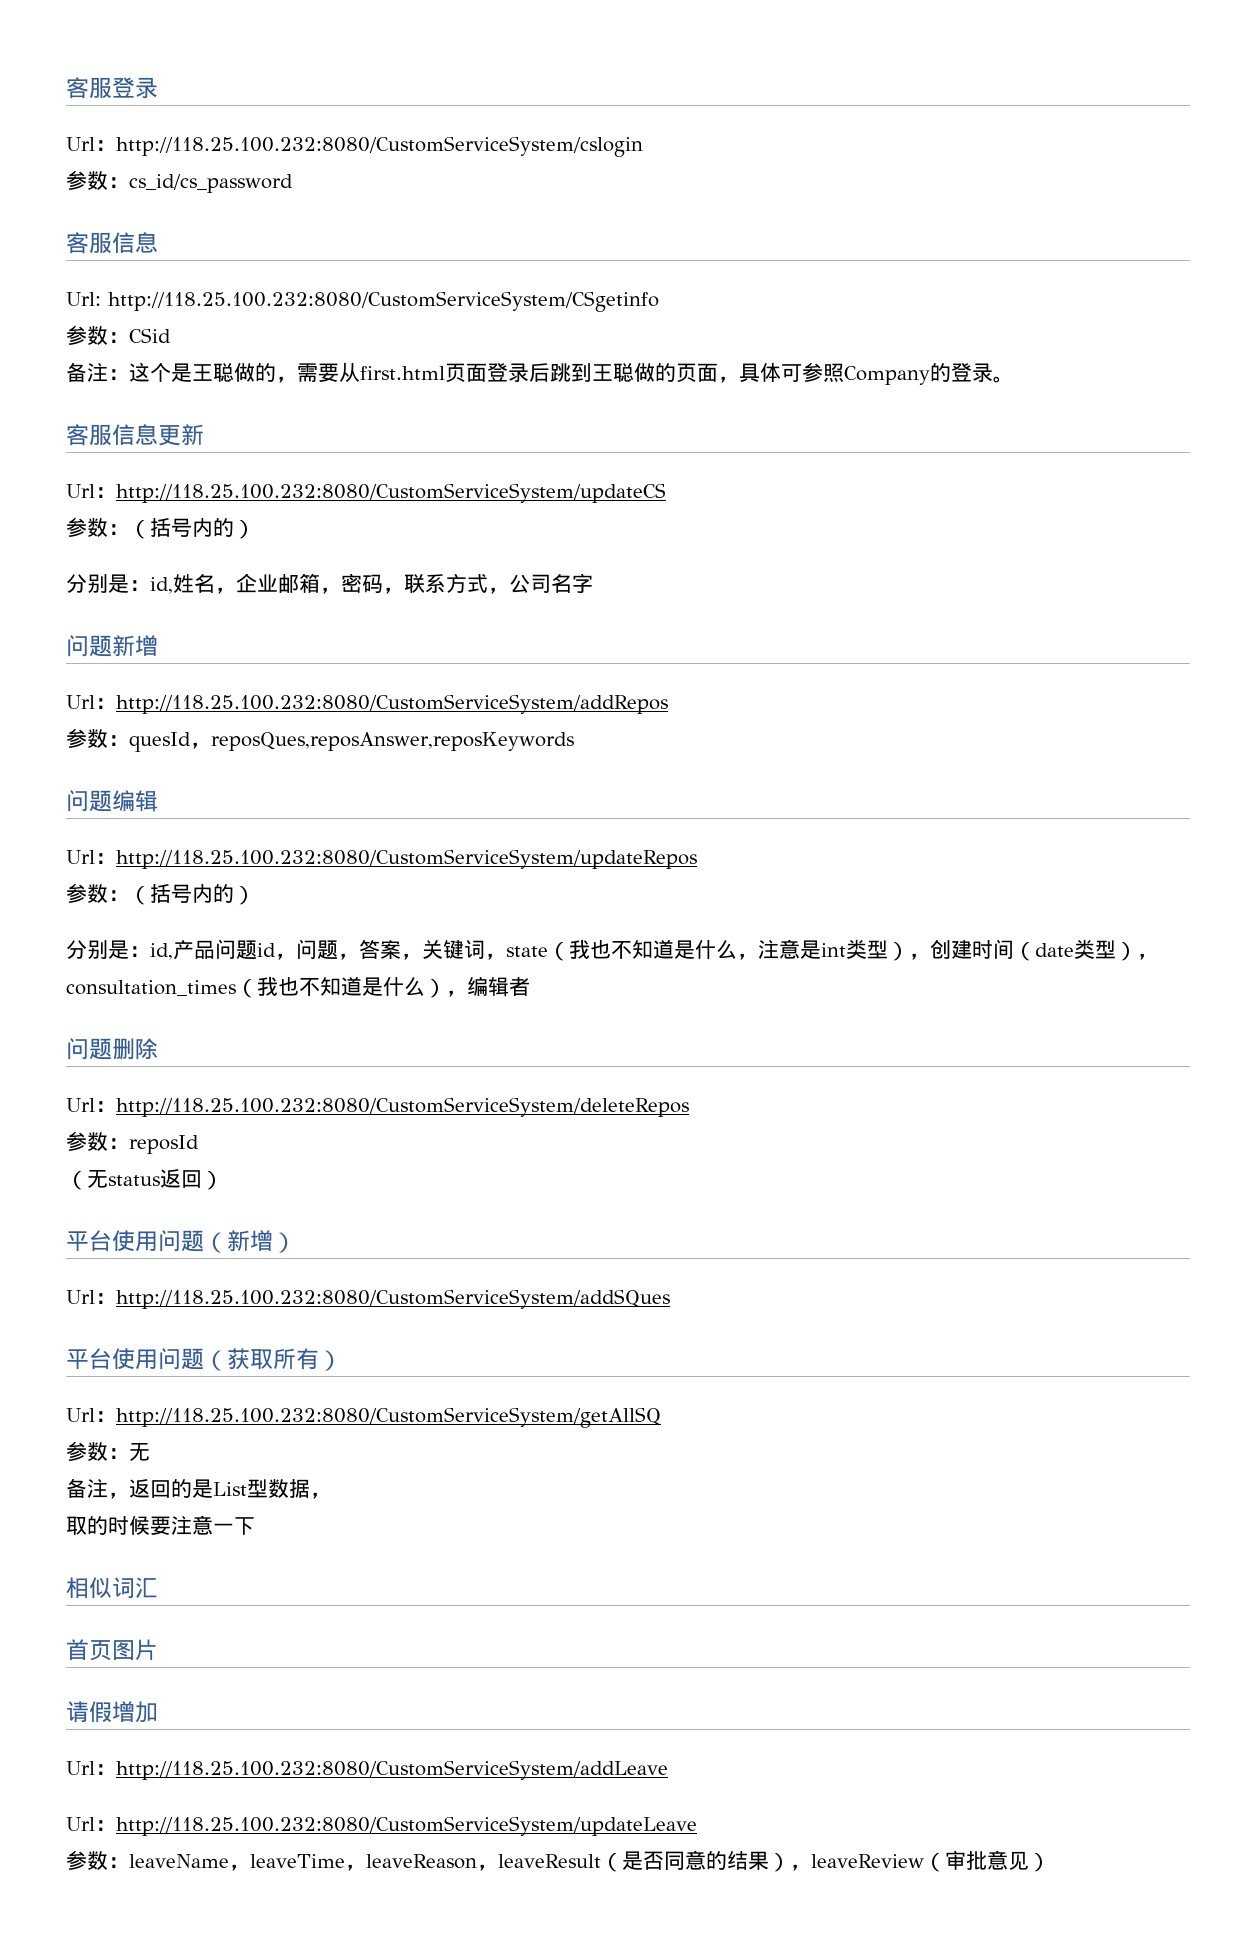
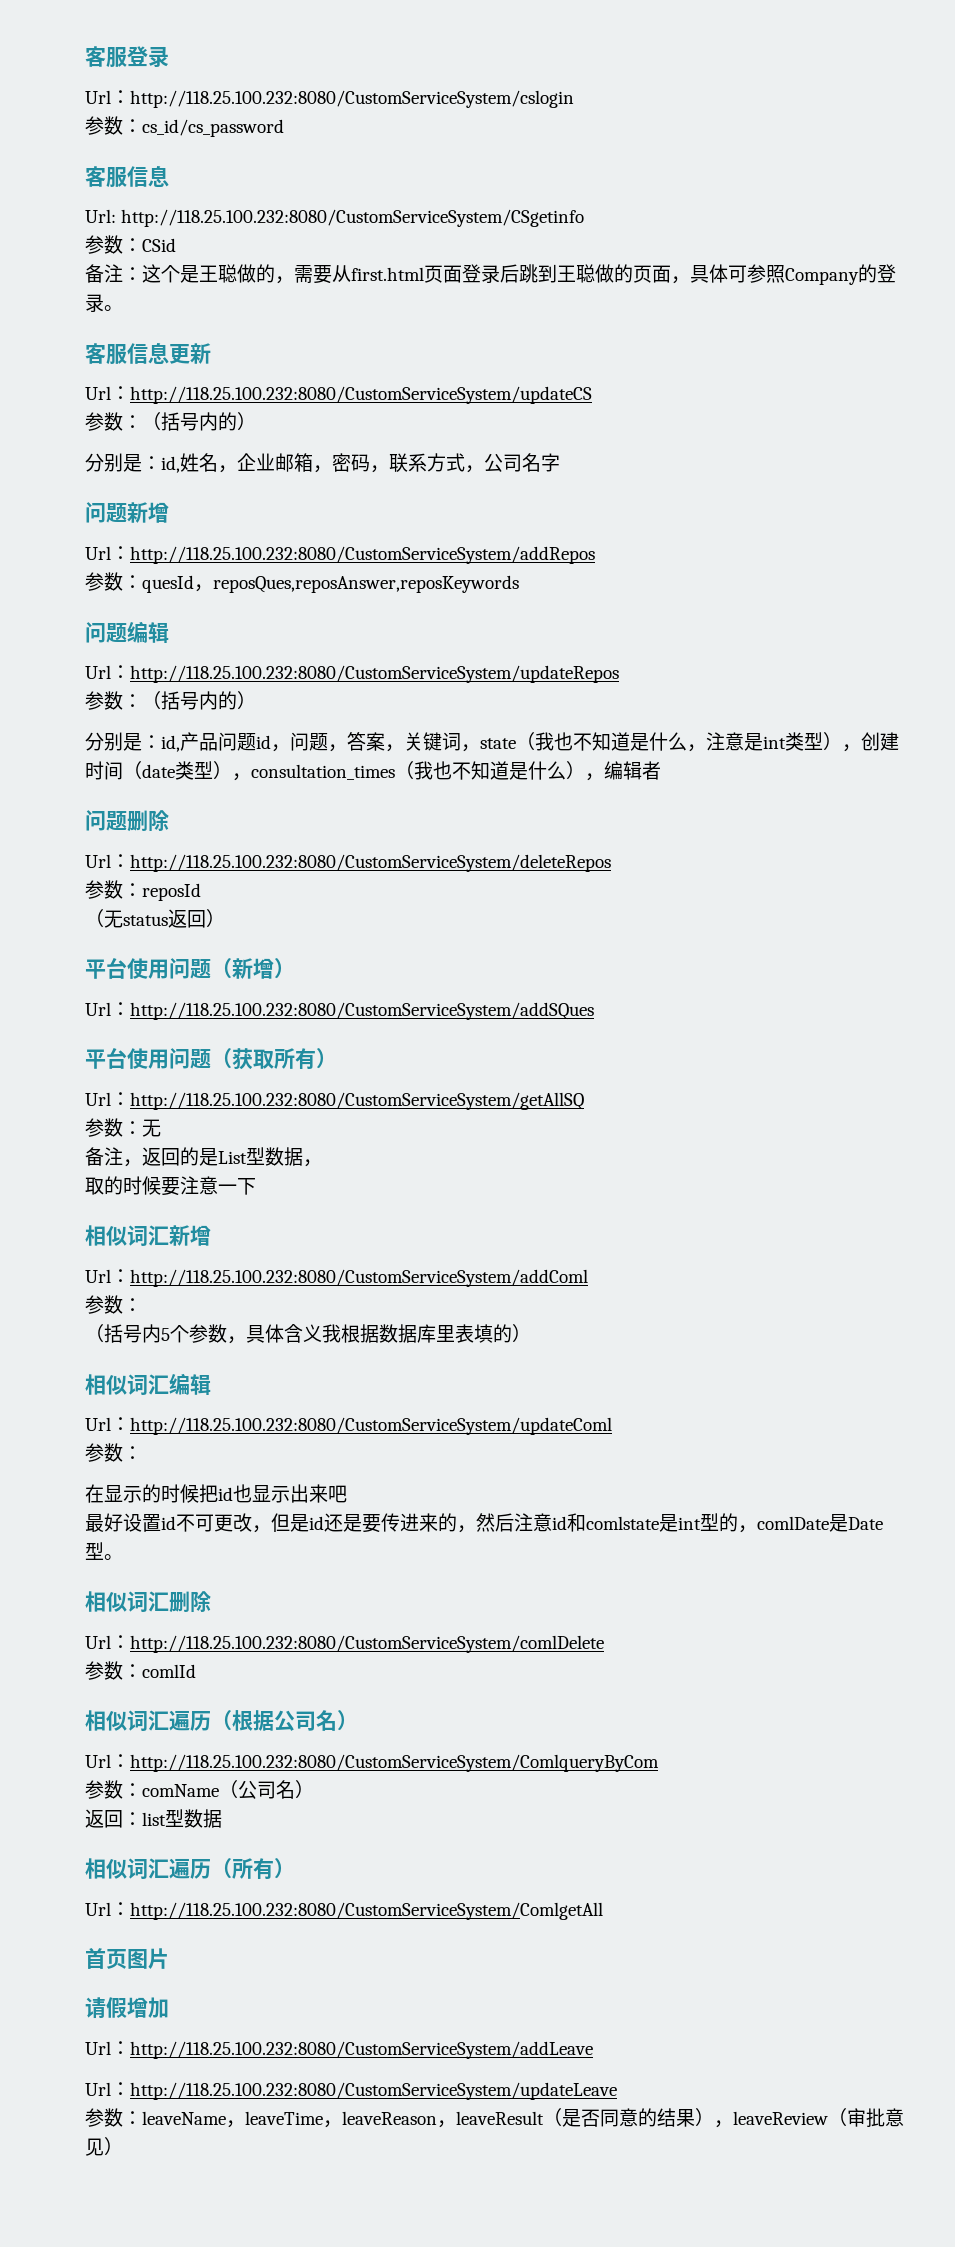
(158, 1587) none -> [169,1225,211,1246] [85,1269,588,1287] [85,1295,142,1314] [85,1324,531,1344] [85,1373,211,1395] [85,1417,612,1435] [85,1443,142,1462] [85,1484,347,1503] [85,1513,883,1533] [85,1542,123,1560] [85,1591,211,1613] [85,1635,604,1653] [85,1661,196,1680] [85,1710,358,1731] [85,1754,659,1772] [85,1780,314,1799] [85,1809,222,1828] [85,1858,295,1879] [85,1902,603,1920] 新增 // Url：http://118.25.100.232:8080/CustomServiceSystem/addComl // 参数： // （括号内5个参数，具体含义我根据数据库里表填的） // 相似词汇编辑 // Url：http://118.25.100.232:8080/CustomServiceSystem/updateComl // 参数： // 在显示的时候把id也显示出来吧 // 最好设置id不可更改，但是id还是要传进来的，然后注意id和comlstate是int型的，comlDate是Date型。 // 相似词汇删除 // Url：http://118.25.100.232:8080/CustomServiceSystem/comlDelete // 参数：comlId // 相似词汇遍历（根据公司名） // Url：http://118.25.100.232:8080/CustomServiceSystem/ComlqueryByCom // 参数：comName（公司名） // 返回：list型数据 // 相似词汇遍历（所有） // Url：http://118.25.100.232:8080/CustomServiceSystem/ComlgetAll

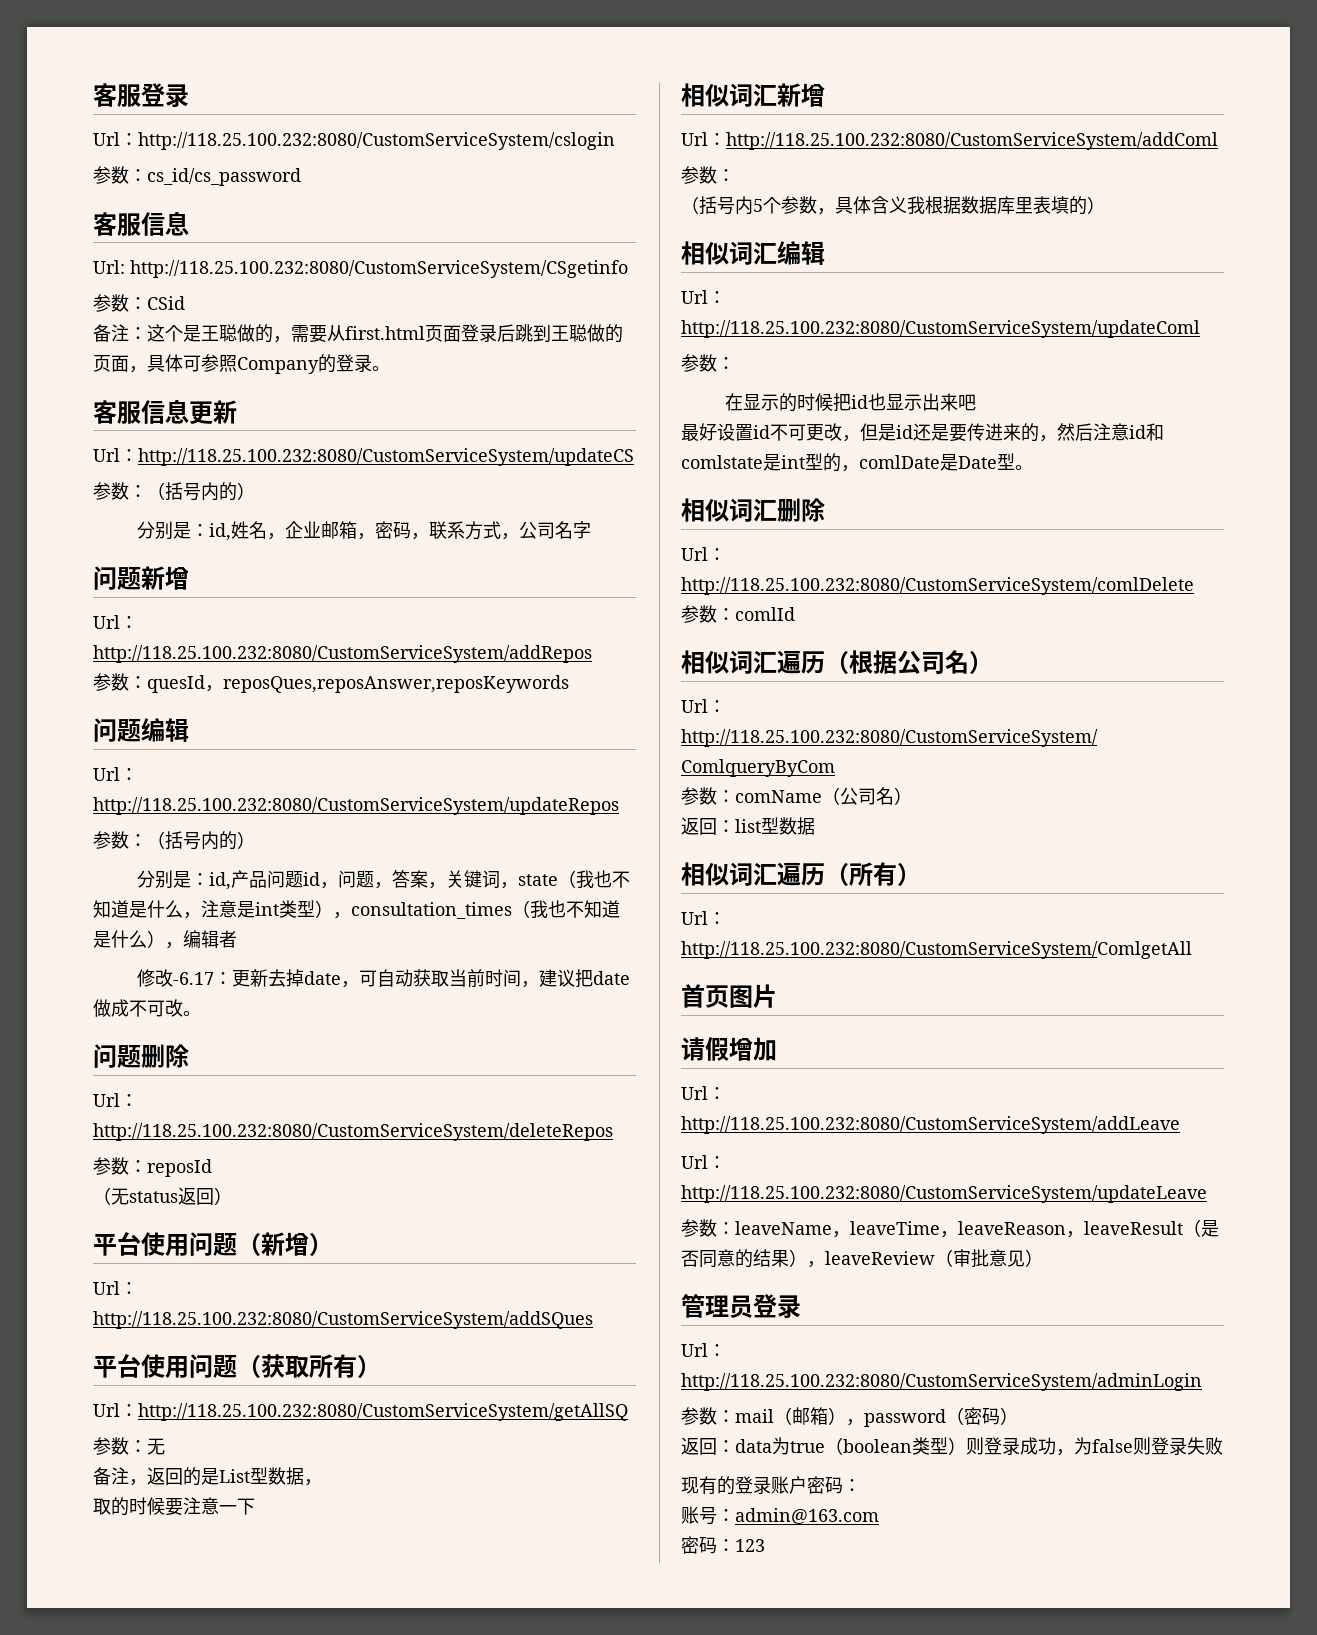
[861,732,899,751] [85,761,251,781] 创建时间（date类型）， -> (351, 915) none
(661, 770) none -> [137,969,631,988] [93,999,201,1017] // 修改-6.17：更新去掉date，可自动获取当前时间，建议把date做成不可改。
(123, 2146) none -> [681,1294,801,1319] [681,1343,726,1357] [681,1373,1202,1391] [681,1407,1018,1427] [681,1437,1223,1456] [681,1476,861,1495] [681,1506,879,1525] [681,1536,765,1554] // 管理员登录 // Url：http://118.25.100.232:8080/CustomServiceSystem/adminLogin // 参数：mail（邮箱），password（密码） // 返回：data为true（boolean类型）则登录成功，为false则登录失败 // 现有的登录账户密码： // 账号：admin@163.com // 密码：123

